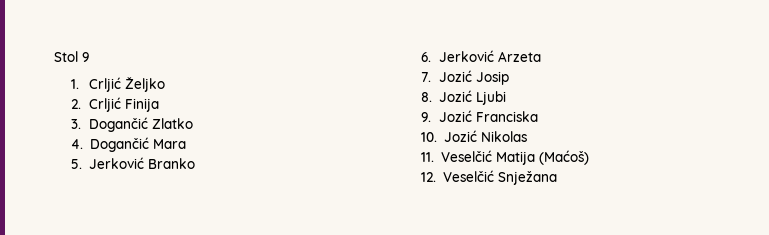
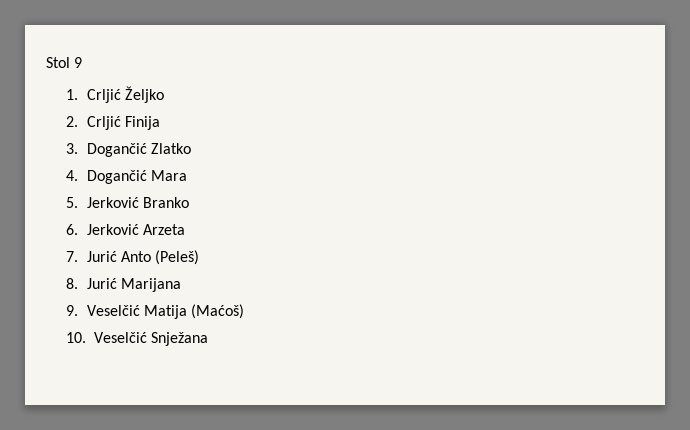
[438,70,509,85] [421,90,507,105] [421,110,538,122] [421,130,528,142] [421,152,435,162] Jozić Josip // 8. Jozić Ljubi // 9. Jozić Franciska // 10. Jozić Nikolas // 11. -> [86,250,199,265] [66,278,181,292] [66,305,79,316] Jurić Anto (Peleš) // 8. Jurić Marijana // 9.
[421,172,437,182] 12. -> [66,332,87,343] 10.

